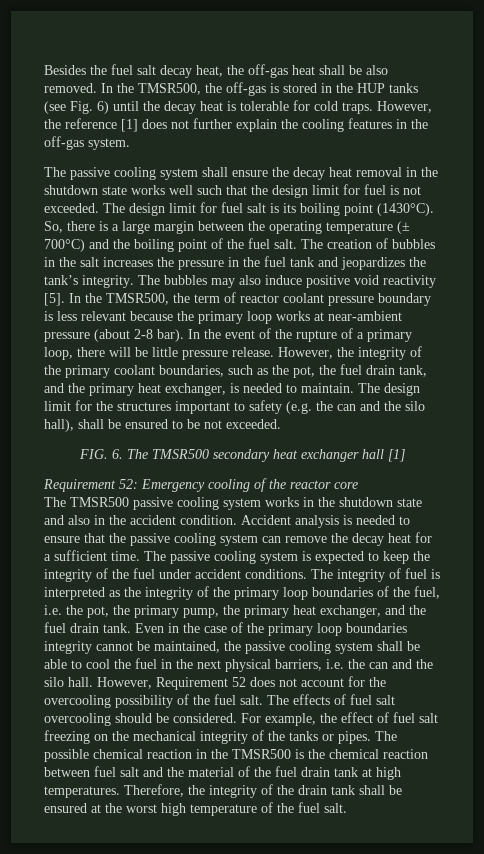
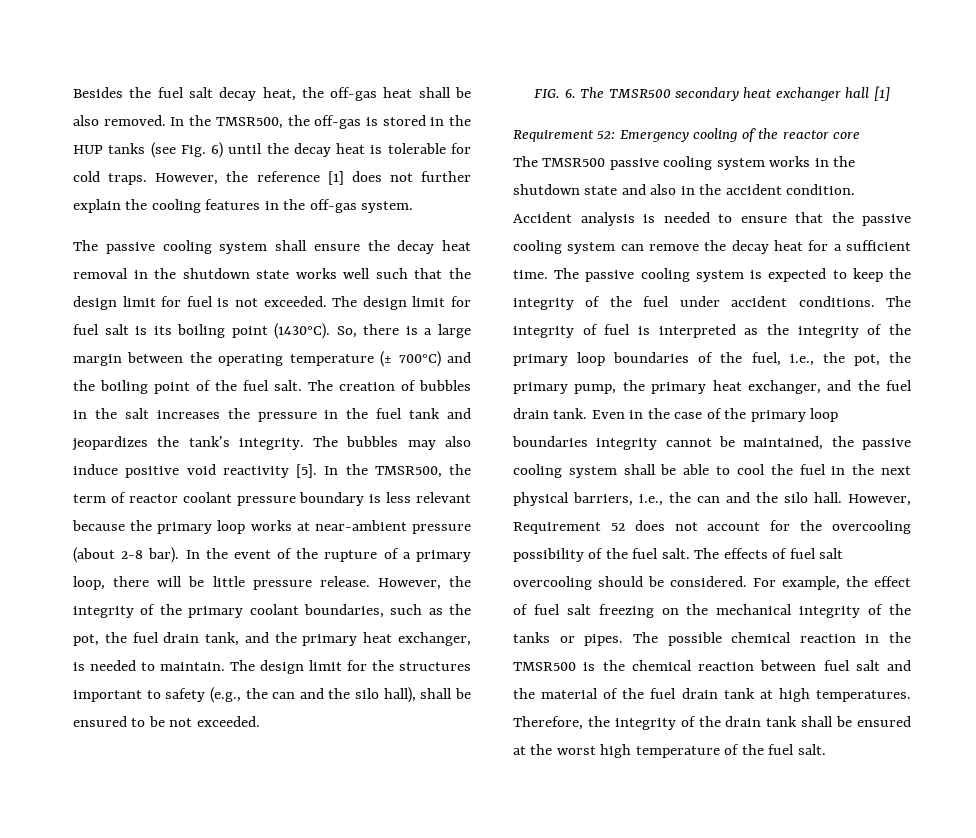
[286,401,312,414] (e.g. -> [209,687,241,703] (e.g.,
[44,605,62,615] i.e. -> [789,354,814,366] i.e.,
[326,659,344,669] i.e. -> [639,494,663,506] i.e.,

